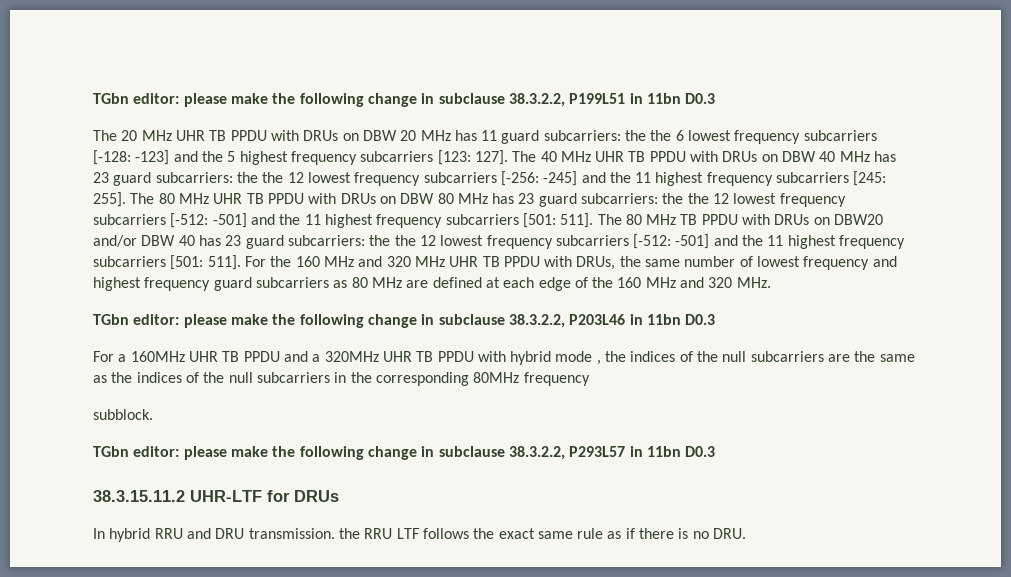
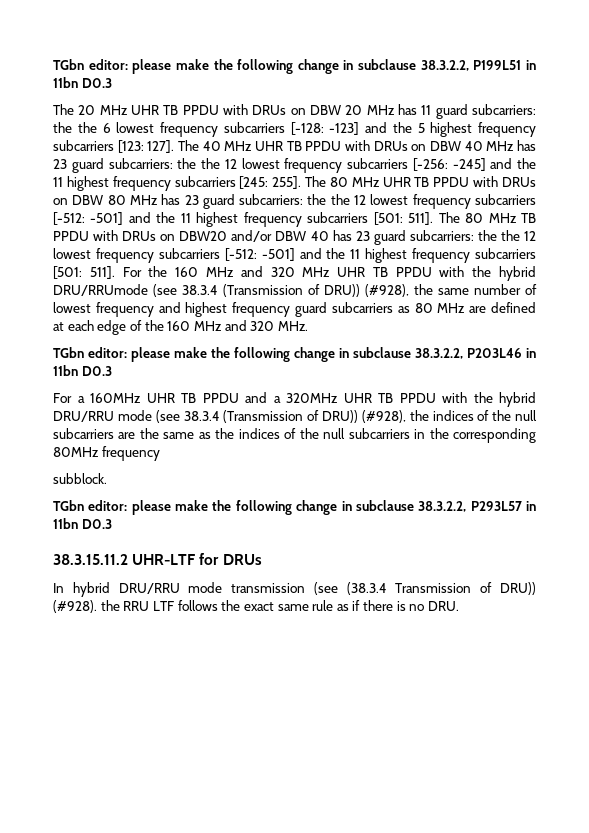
[576,256,616,270] DRUs, -> [472,266,536,281] [53,284,409,297] the hybrid DRU/RRUmode (see 38.3.4 (Transmission of DRU)) (#928),
[510,351,601,365] hybrid mode , -> [473,392,536,407] [53,410,406,423] the hybrid DRU/RRU mode (see 38.3.4 (Transmission of DRU)) (#928),
[154,528,335,539] RRU and DRU transmission. -> [118,582,536,595] [53,600,97,613] DRU/RRU mode transmission (see (38.3.4 Transmission of DRU)) (#928).

